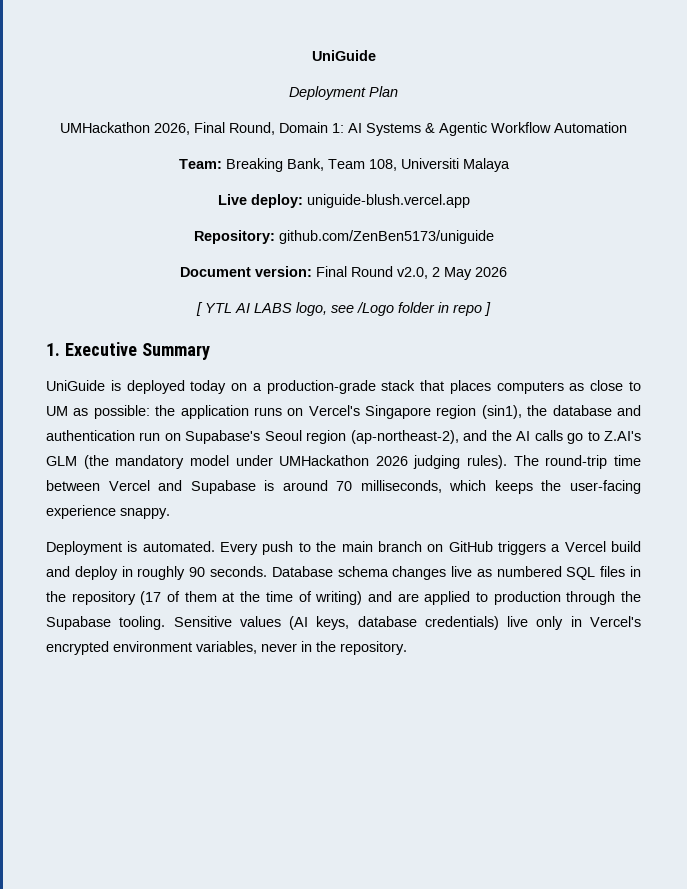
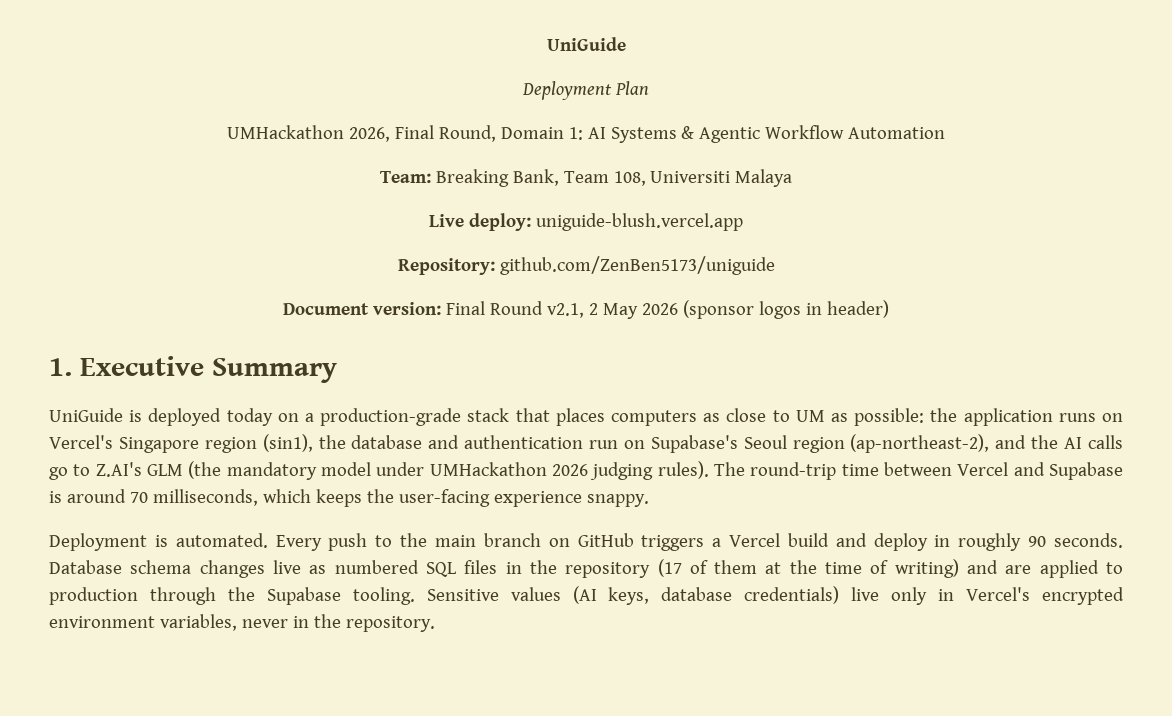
[397,267,428,279] v2.0, -> [547,303,585,318] v2.1,
[196,302,491,316] // [ YTL AI LABS logo, see /Logo folder in repo ] -> [682,300,889,319] (sponsor logos in header)

